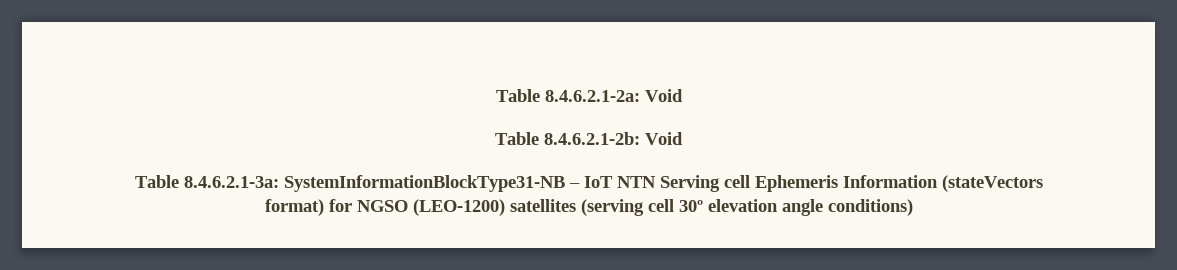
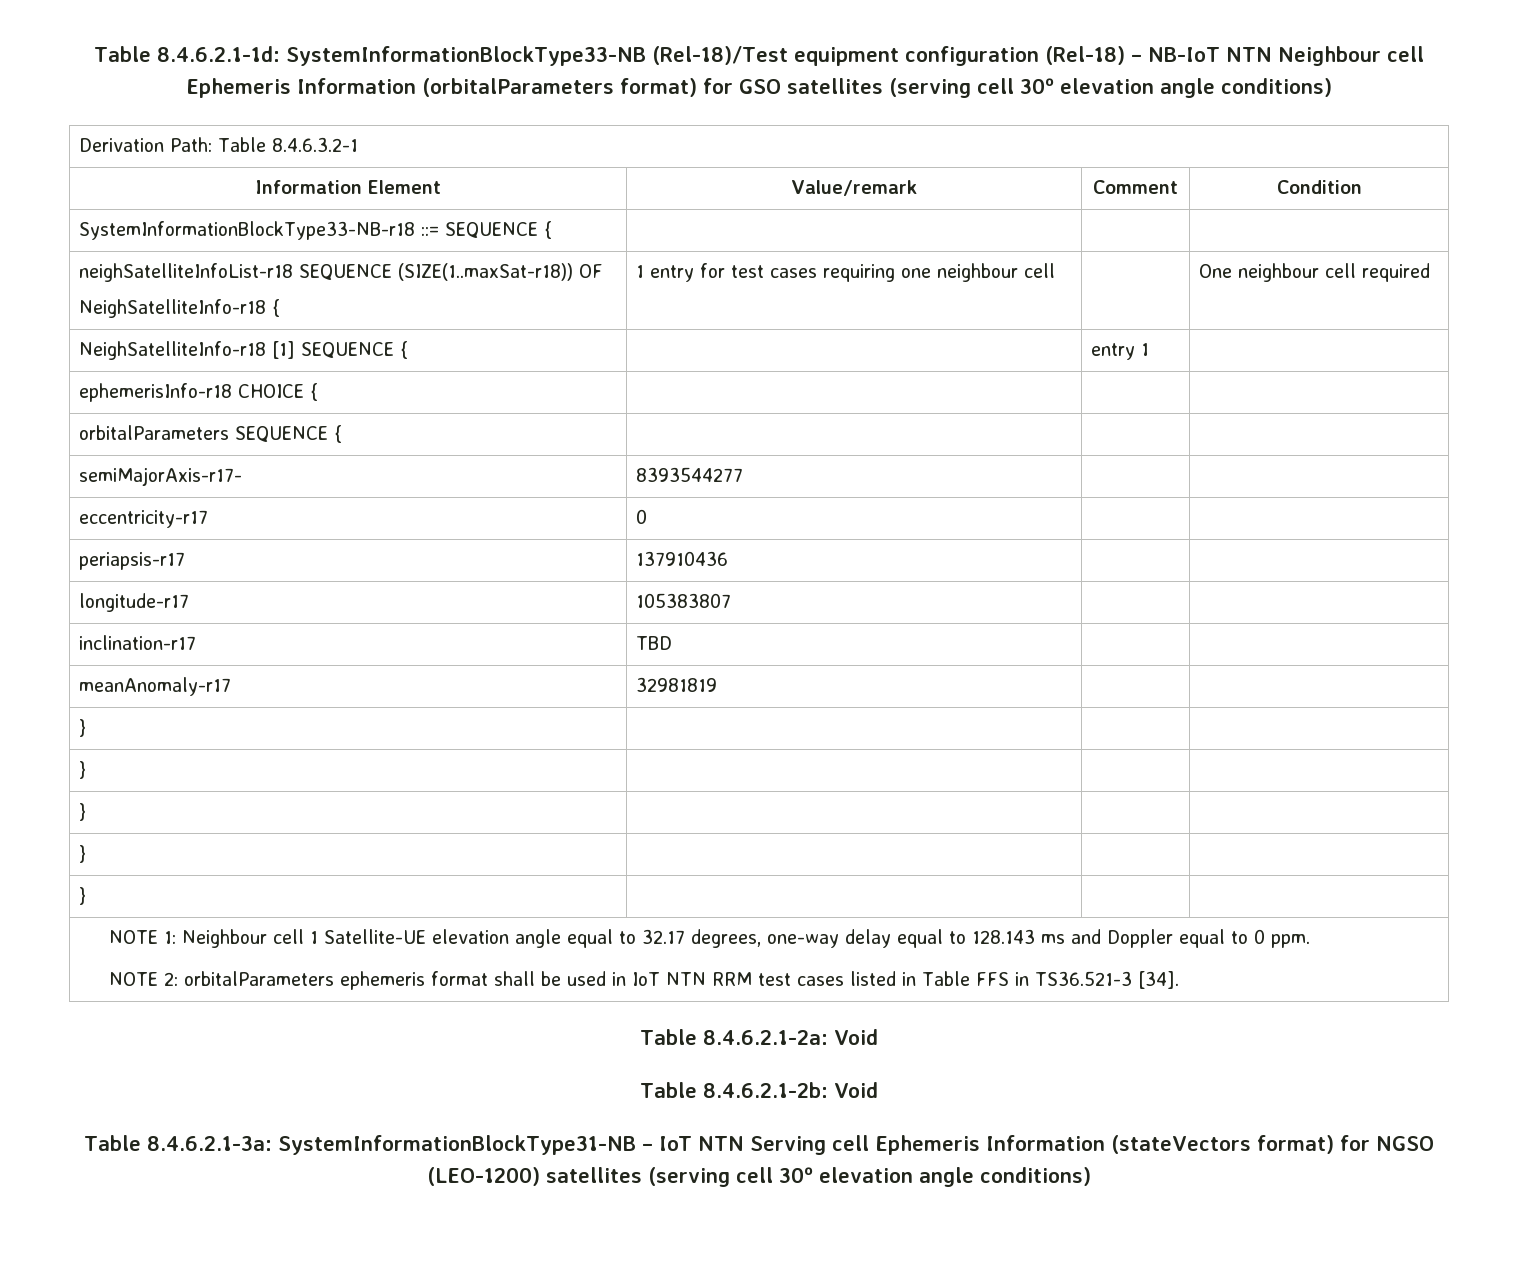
[495,89,540,102] Table -> [94,46,1424,66] [186,78,1332,98] [78,137,358,152] [255,180,441,194] [791,180,918,196] [1093,180,1178,194] [1276,180,1362,194] [78,221,552,240] [78,263,603,282] [78,299,280,318] [635,263,1055,282] [1198,263,1430,282] [78,341,408,360] [1090,343,1149,360] [78,383,318,402] [78,425,342,443] [78,467,242,486] [635,467,743,482] [78,510,208,528] [635,509,647,524] [78,552,185,570] [635,551,728,566] [78,593,189,612] [635,593,731,608] [78,635,196,650] [635,636,672,650] [78,677,231,696] [635,677,717,692] [78,719,86,737] [78,761,86,779] [78,803,86,821] [78,845,86,863] [78,887,86,905] [108,929,1310,948] [108,971,1179,990] [639,1029,697,1045] Table 8.4.6.2.1-1d: SystemInformationBlockType33-NB (Rel-18)/Test equipment configuration (Rel-18) – NB-IoT NTN Neighbour cell Ephemeris Information (orbitalParameters format) for GSO satellites (serving cell 30º elevation angle conditions) // Derivation Path: Table 8.4.6.3.2-1 // Information Element | Value/remark | Comment | Condition // SystemInformationBlockType33-NB-r18 ::= SEQUENCE { | | | // neighSatelliteInfoList-r18 SEQUENCE (SIZE(1..maxSat-r18)) OF // NeighSatelliteInfo-r18 { | 1 entry for test cases requiring one neighbour cell | | One neighbour cell required // NeighSatelliteInfo-r18 [1] SEQUENCE { | | entry 1 | // ephemerisInfo-r18 CHOICE { | | | // orbitalParameters SEQUENCE { | | | // semiMajorAxis-r17- | 8393544277 | | // eccentricity-r17 | 0 | | // periapsis-r17 | 137910436 | | // longitude-r17 | 105383807 | | // inclination-r17 | TBD | | // meanAnomaly-r17 | 32981819 | | // } | | | // } | | | // } | | | // } | | | // } | | | // NOTE 1: Neighbour cell 1 Satellite-UE elevation angle equal to 32.17 degrees, one-way delay equal to 128.143 ms and Doppler equal to 0 ppm. // NOTE 2: orbitalParameters ephemeris format shall be used in IoT NTN RRM test cases listed in Table FFS in TS36.521-3 [34]. // Table

